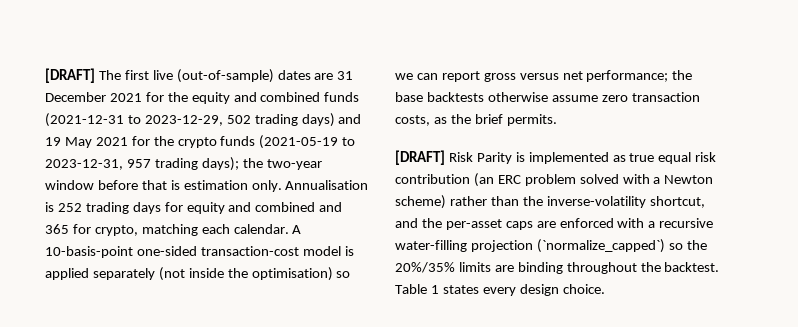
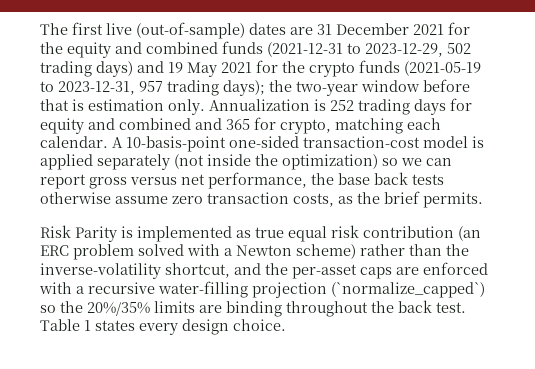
[45,68,95,83] [DRAFT] -> (40, 29) none
[285,180,369,190] Annualisation -> [209,99,310,111] Annualization
[251,267,333,281] optimisation) -> [282,154,378,170] optimization)
[586,70,669,82] performance; -> [208,172,307,189] performance,
[426,92,484,102] backtests -> [374,172,444,185] back tests
[395,150,445,165] [DRAFT] -> (483, 200) none
[664,262,720,272] backtest. -> [398,300,466,313] back test.

